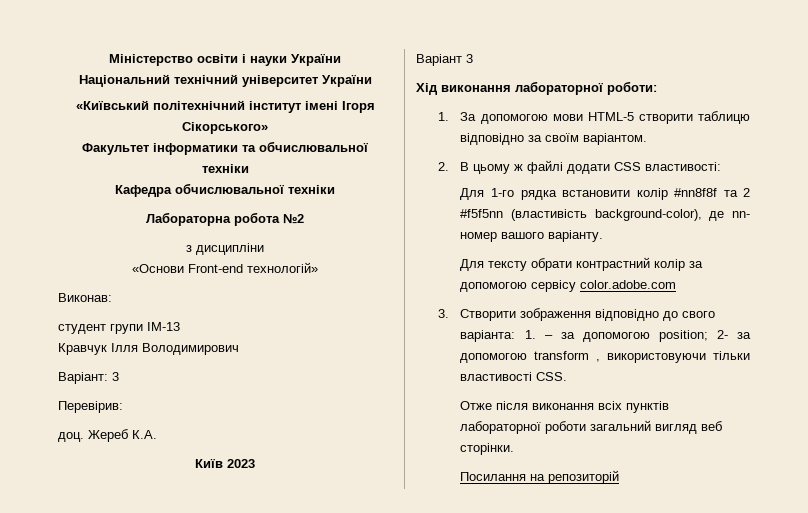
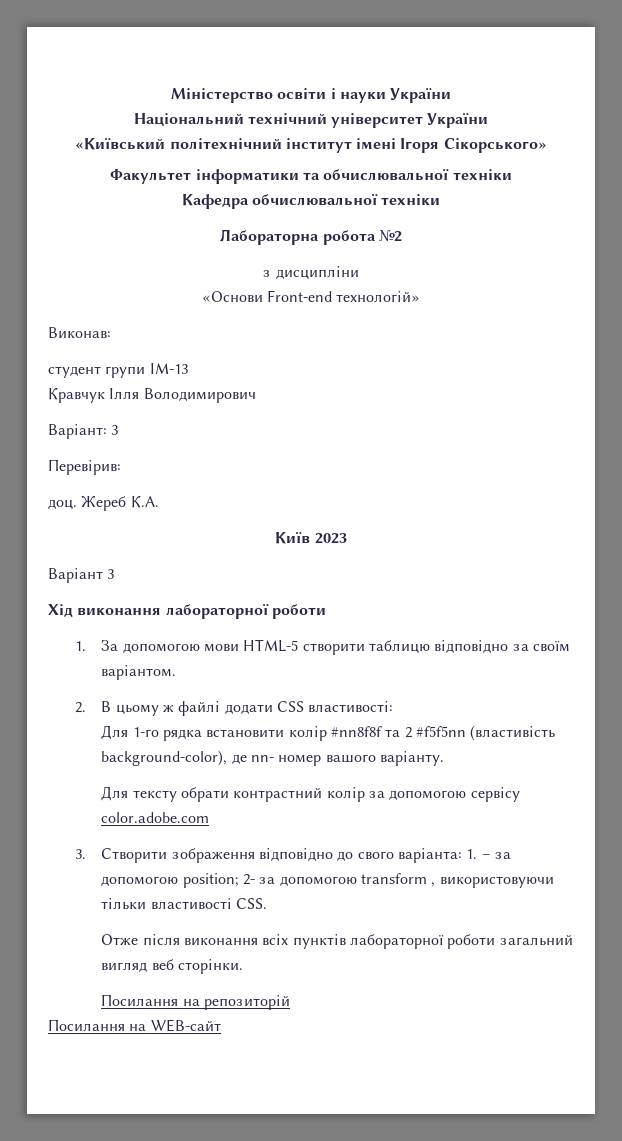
[607,81,657,95] роботи: -> [271,604,326,619] роботи
(620, 477) none -> [48,1019,221,1032] // Посилання на WEB-сайт

